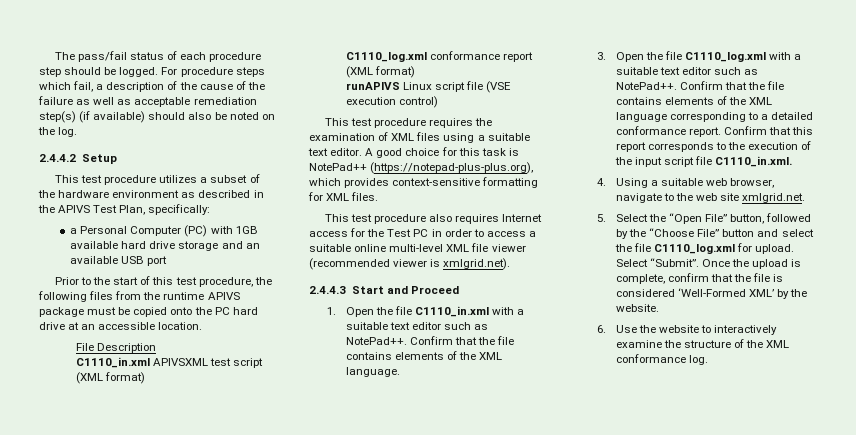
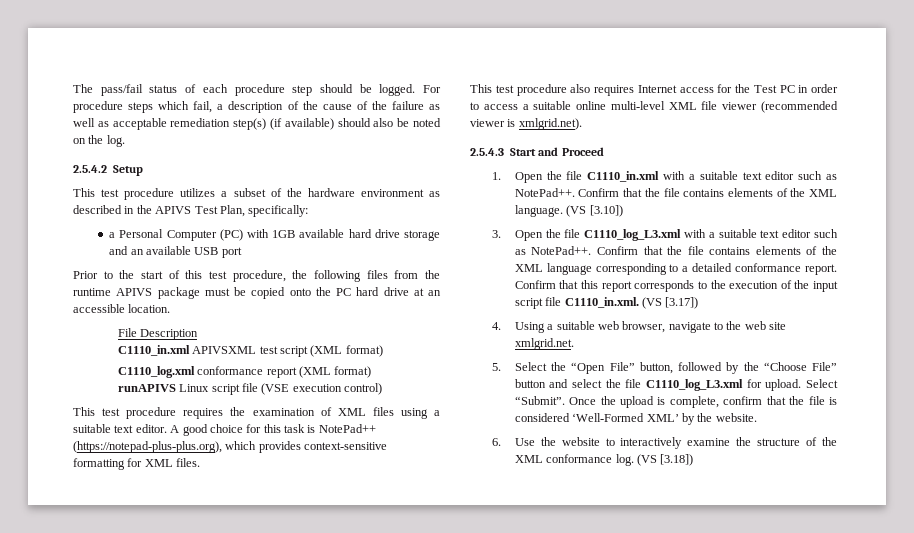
[39,154,76,162] 2.4.4.2 -> [73,165,107,173] 2.5.4.2
[309,286,346,294] 2.4.4.3 -> [470,148,504,156] 2.5.4.3
(400, 372) none -> [566,205,623,217] (VS [3.10])
[685,52,767,62] C1110_log.xml -> [584,229,682,241] C1110_log_L3.xml
(793, 161) none -> [641,297,699,309] (VS [3.17])
[654,244,736,254] C1110_log.xml -> [646,379,744,391] C1110_log_L3.xml
(708, 360) none -> [636,454,694,466] (VS [3.18])

